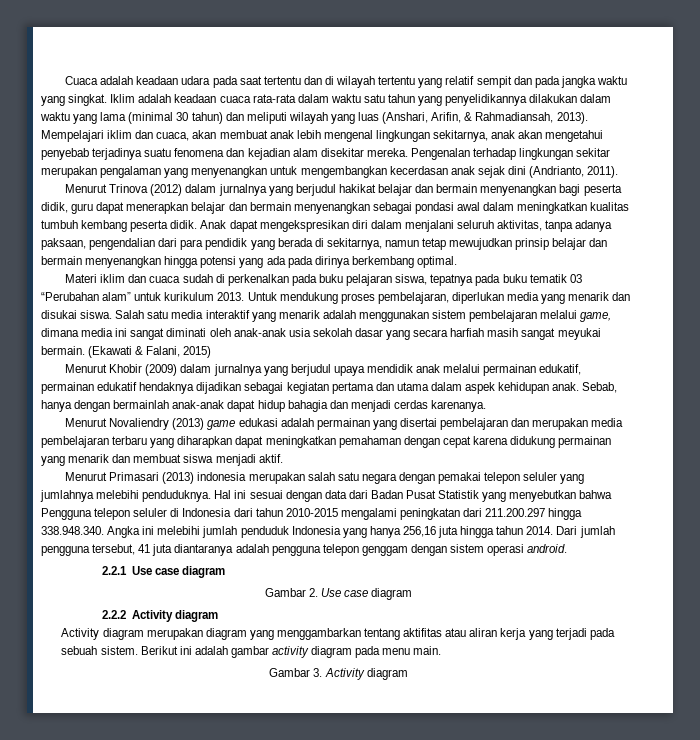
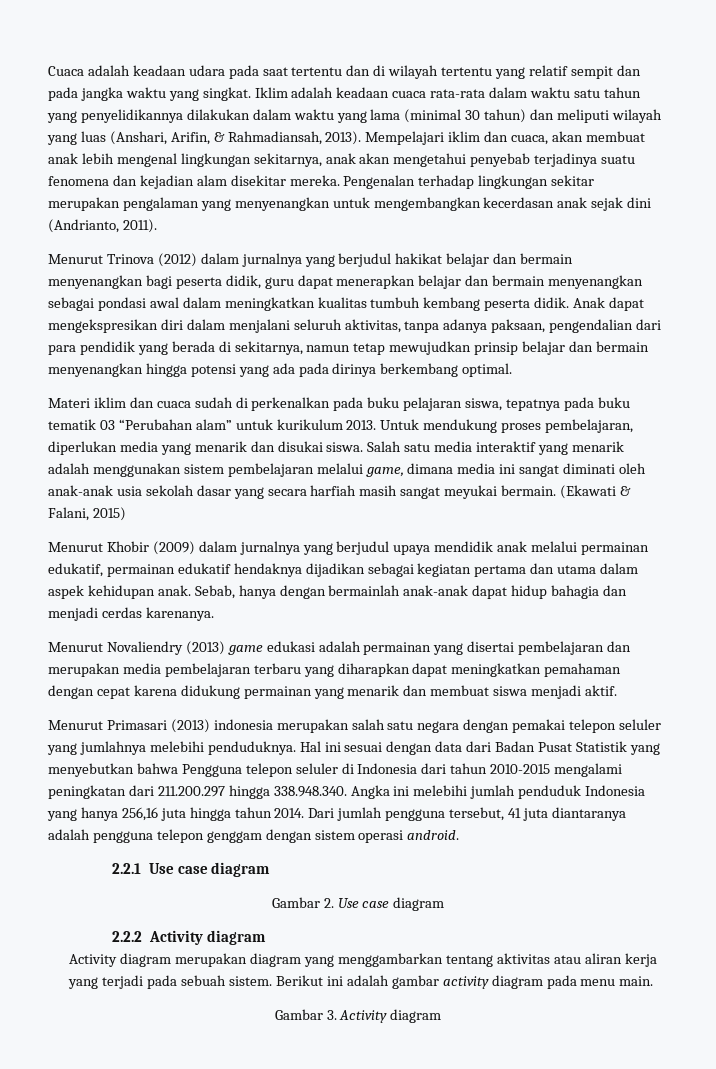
[403,628,443,637] aktifitas -> [496,953,550,964] aktivitas

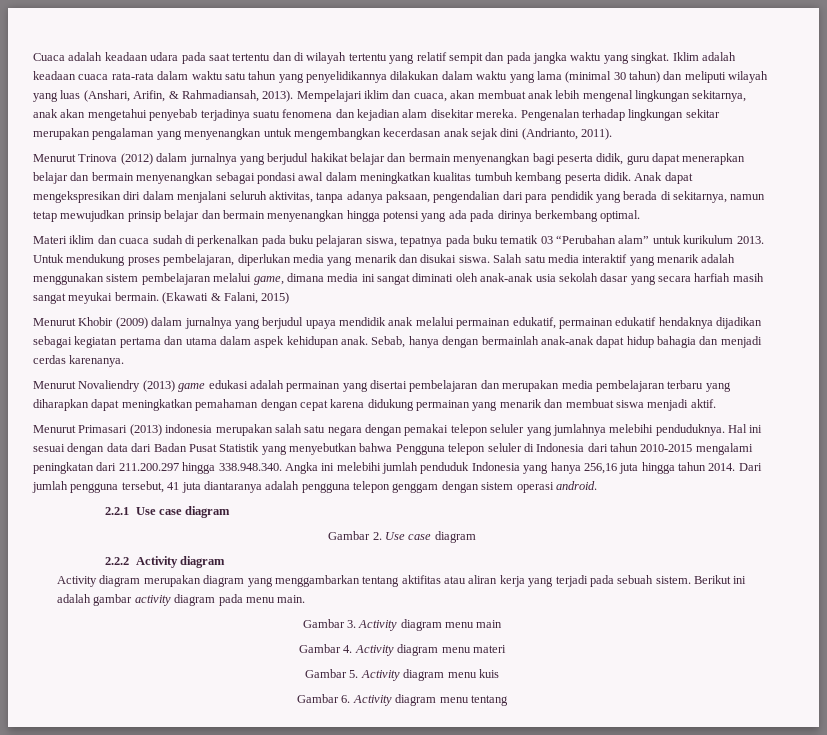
[496,953,550,964] aktivitas -> [401,575,441,584] aktifitas
(442, 1016) none -> [445,620,503,628] [299,644,506,656] [305,669,499,681] [297,694,508,706] menu main // Gambar 4. Activity diagram menu materi // Gambar 5. Activity diagram menu kuis // Gambar 6. Activity diagram menu tentang

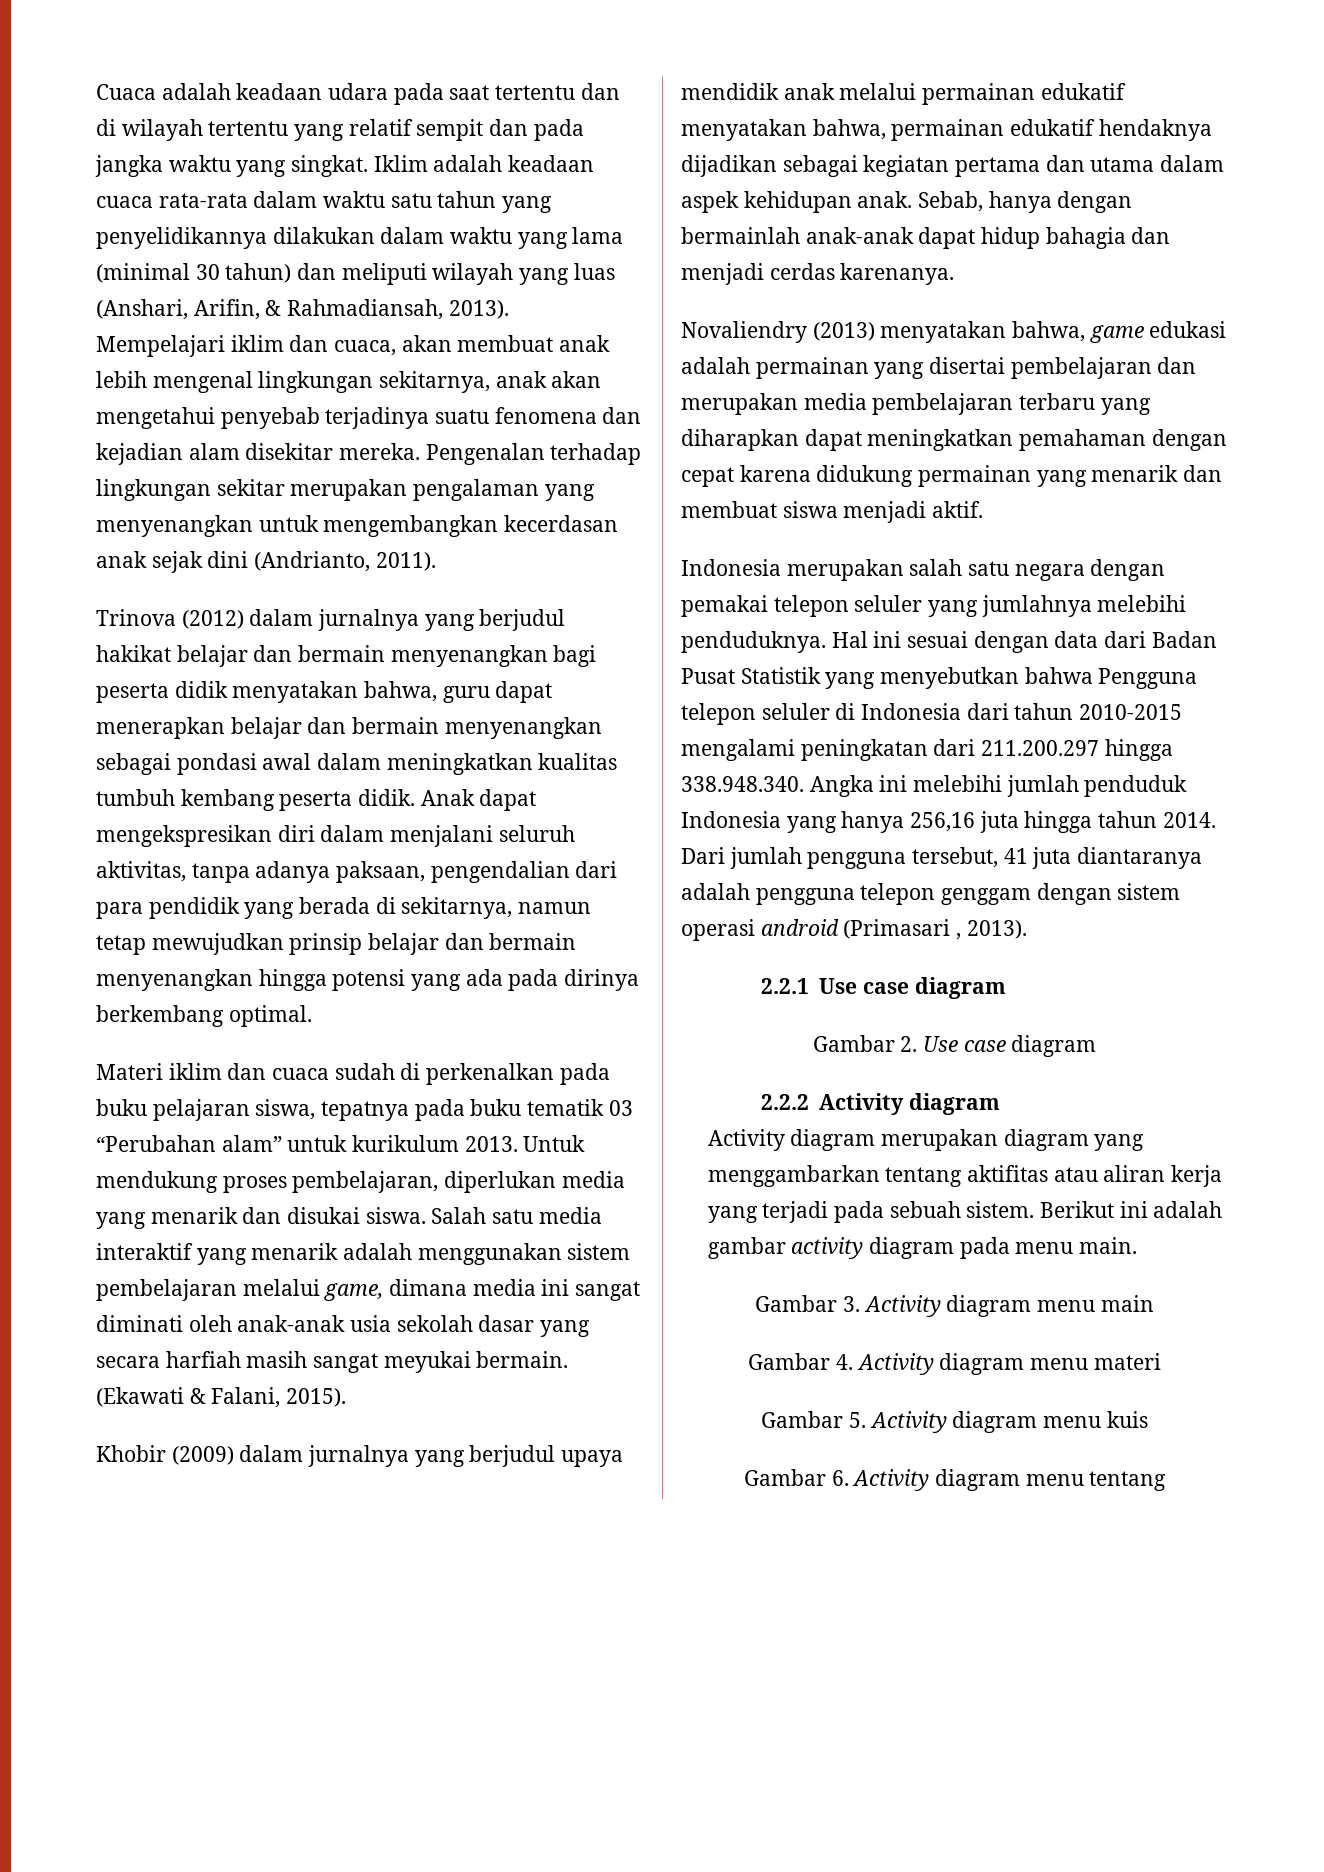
[33,154,76,162] Menurut -> (436, 561) none
[596,153,624,165] didik, -> [174,681,438,703] didik menyatakan bahwa,
[261,292,290,304] [33,318,76,326] 2015) // Menurut -> [286,1388,347,1407] 2015). //
[512,317,556,329] edukatif, -> [1040,83,1126,100] [681,119,886,141] edukatif menyatakan bahwa,
[33,381,76,389] Menurut -> (955, 274) none
(175, 386) none -> [880,321,1086,343] menyatakan bahwa,
[33,424,213,436] Menurut Primasari (2013) indonesia -> [681,559,781,576] Indonesia
[555,481,597,490] android. -> [760,919,1027,940] android (Primasari , 2013).

